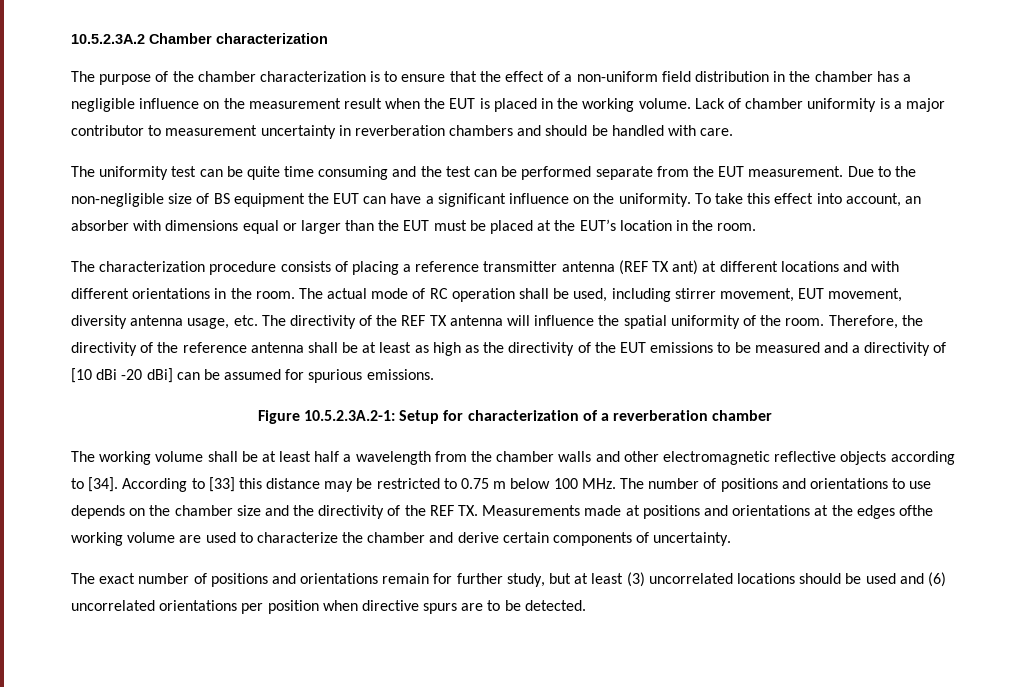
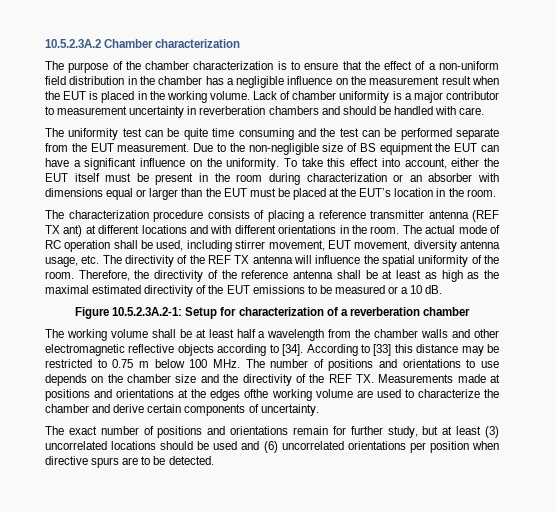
(901, 200) none -> [451,158,500,167] [45,173,404,185] either the EUT itself must be present in the room during characterization or
(505, 347) none -> [45,285,142,294] maximal estimated
[823,342,947,356] [71,368,434,383] and a directivity of [10 dBi -20 dBi] can be assumed for spurious emissions. -> [388,285,443,294] or a 10 dB.

